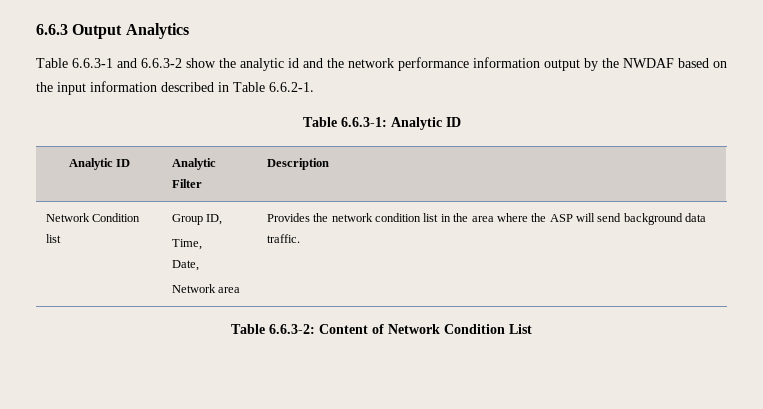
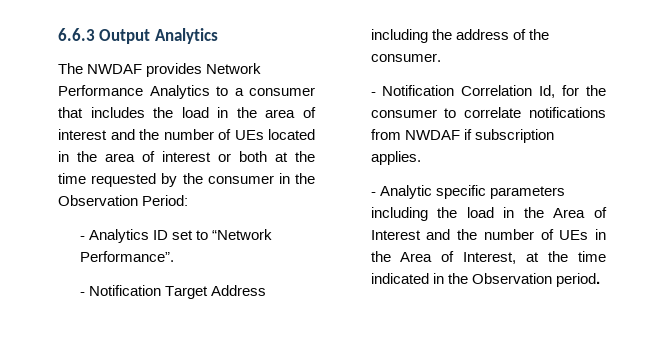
[36,57,727,71] [36,81,314,95] [302,117,461,130] [68,158,131,170] [171,158,216,170] [171,179,202,188] [266,158,329,170] [45,213,141,222] [45,234,61,243] [171,214,223,225] [171,239,202,250] [171,260,199,271] [171,284,241,293] [266,213,707,225] [266,234,300,243] [231,324,532,334] Table 6.6.3-1 and 6.6.3-2 show the analytic id and the network performance information output by the NWDAF based on the input information described in Table 6.6.2-1. // Table 6.6.3-1: Analytic ID // Analytic ID | Analytic Filter | Description // Network Condition list | Group ID, // Time, // Date, // Network area | Provides the network condition list in the area where the ASP will send background data traffic. // Table 6.6.3-2: Content of Network Condition List -> [58,63,262,77] [58,85,315,99] [58,107,317,118] [58,129,315,140] [58,151,315,162] [58,173,315,187] [58,195,189,206] [79,229,272,243] [79,251,174,262] [79,285,266,299] [370,29,549,43] [370,53,441,62] [370,85,606,98] [370,107,606,118] [370,129,554,143] [370,151,421,165] [370,185,565,199] [370,207,607,221] [370,229,606,240] [370,251,606,264] [370,273,600,287] The NWDAF provides Network Performance Analytics to a consumer that includes the load in the area of interest and the number of UEs located in the area of interest or both at the time requested by the consumer in the Observation Period: // - Analytics ID set to “Network Performance”. // - Notification Target Address including the address of the consumer. // - Notification Correlation Id, for the consumer to correlate notifications from NWDAF if subscription applies. // - Analytic specific parameters including the load in the Area of Interest and the number of UEs in the Area of Interest, at the time indicated in the Observation period.

